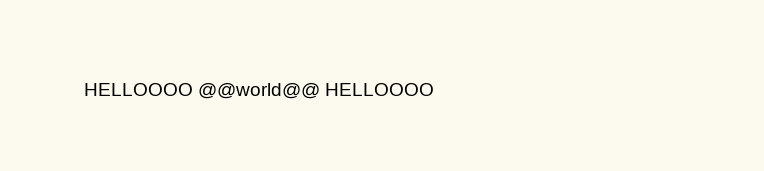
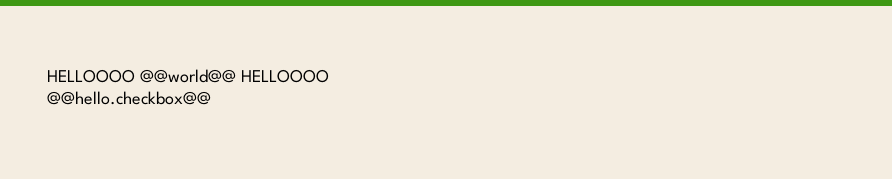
(435, 89) none -> [47,91,211,105] // @@hello.checkbox@@

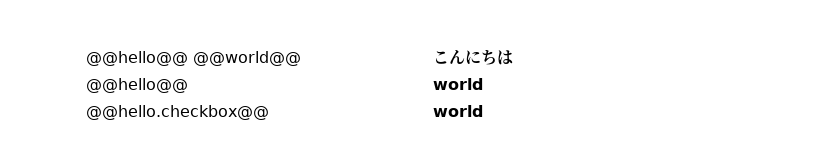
[47,69,329,83] [47,91,211,105] HELLOOOO @@world@@ HELLOOOO // @@hello.checkbox@@ -> [86,51,301,66] [86,78,188,93] [86,105,269,120] [433,49,513,65] [433,78,483,90] [433,105,483,117] @@hello@@ @@world@@ @@hello@@ // @@hello.checkbox@@ // こんにちは // world // world

